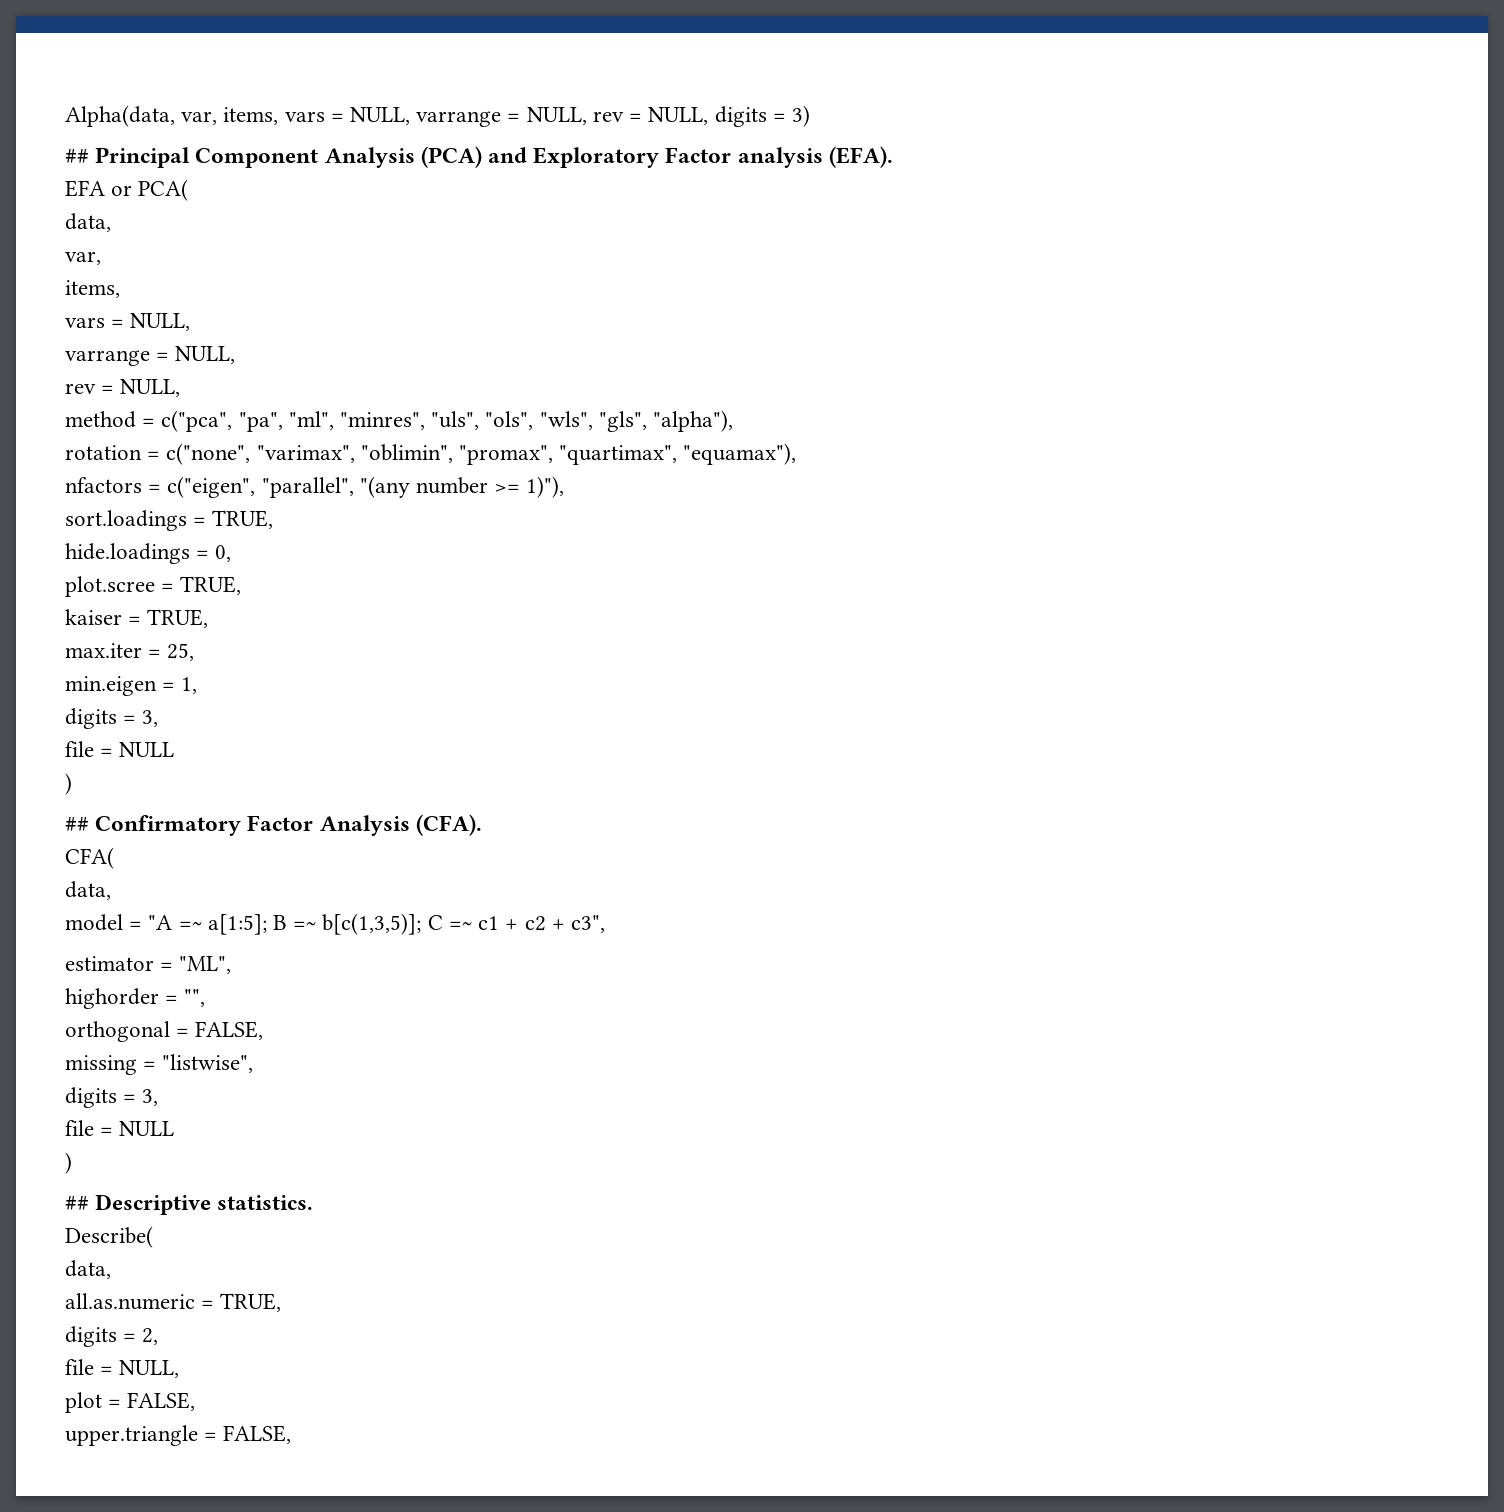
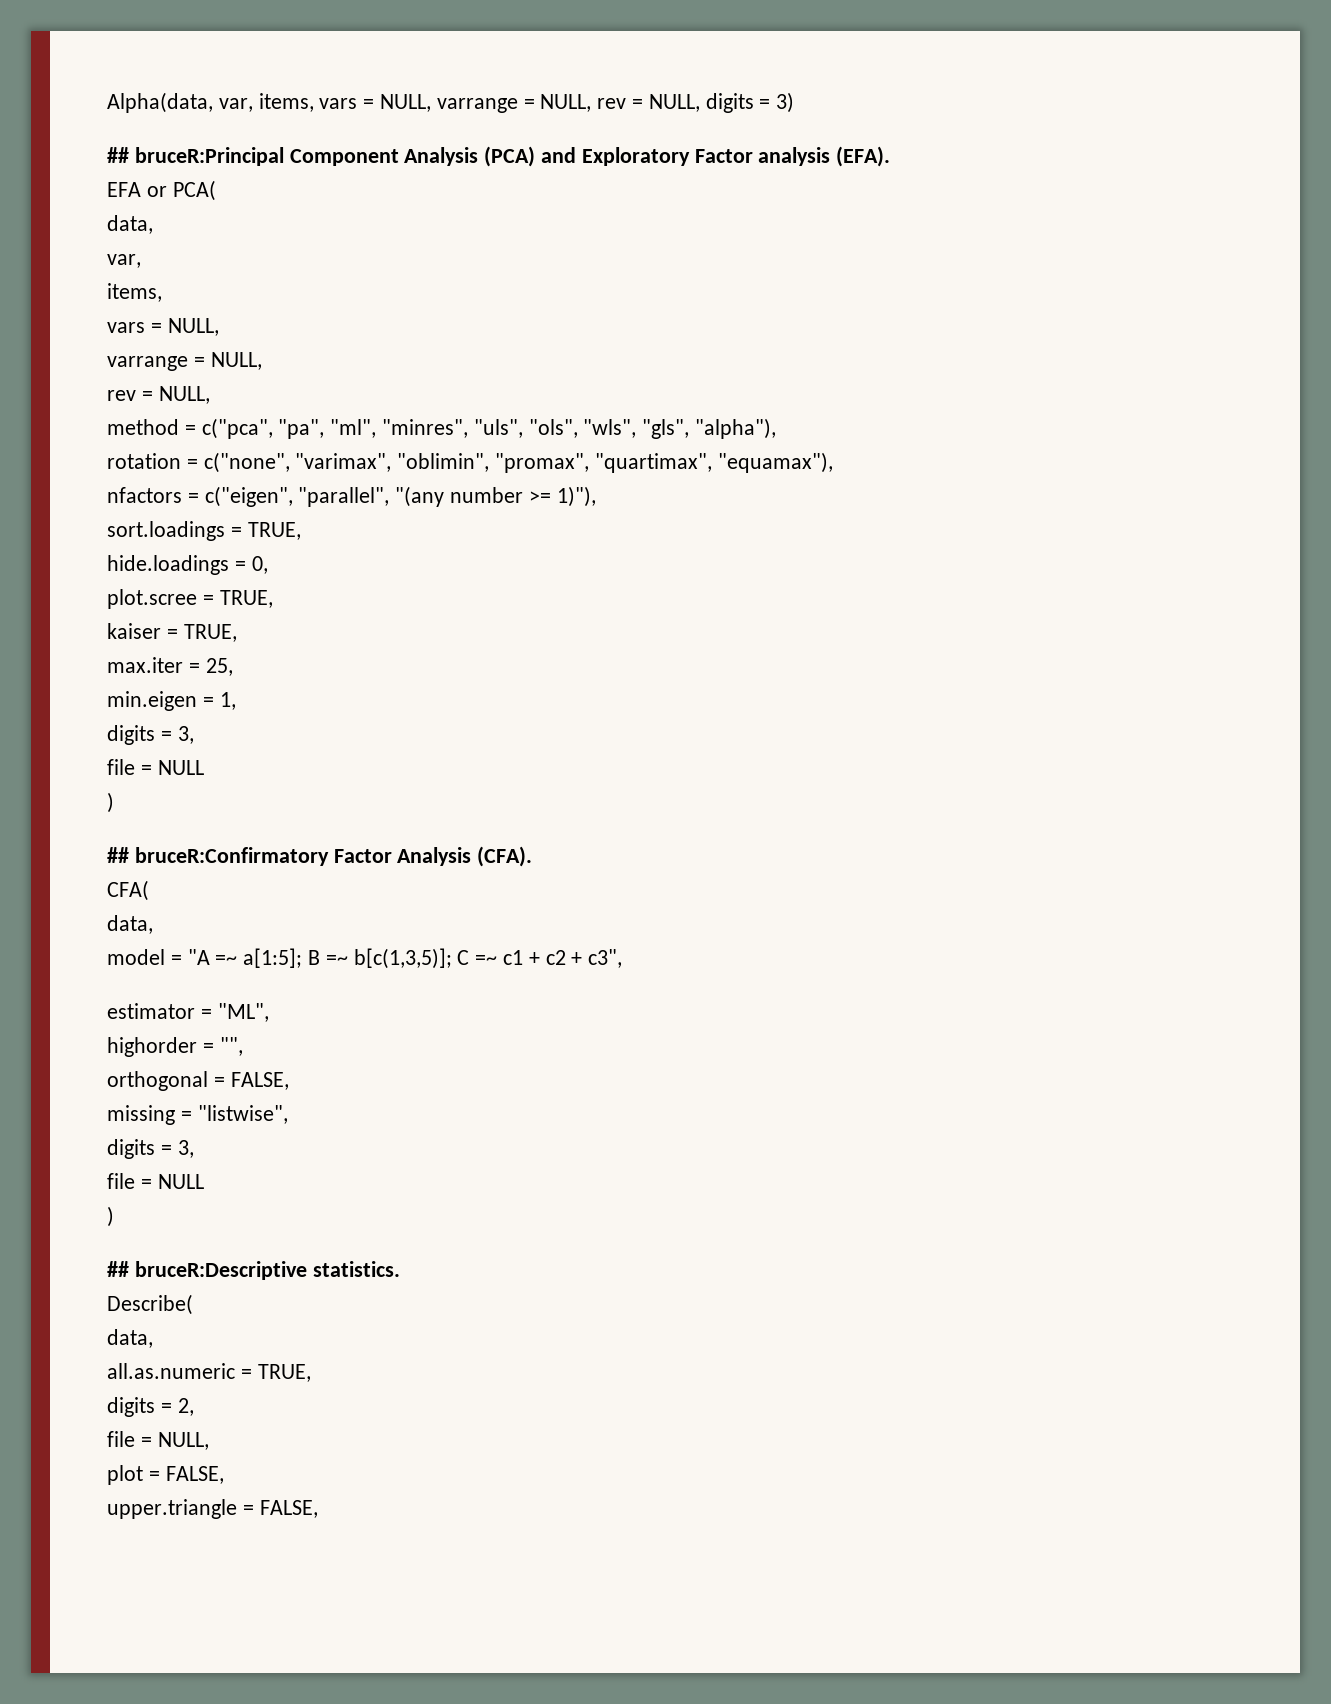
[95,147,191,168] Principal -> [134,147,284,166] bruceR:Principal
[95,815,242,836] Confirmatory -> [134,847,329,866] bruceR:Confirmatory
[95,1194,212,1215] Descriptive -> [134,1261,307,1280] bruceR:Descriptive

